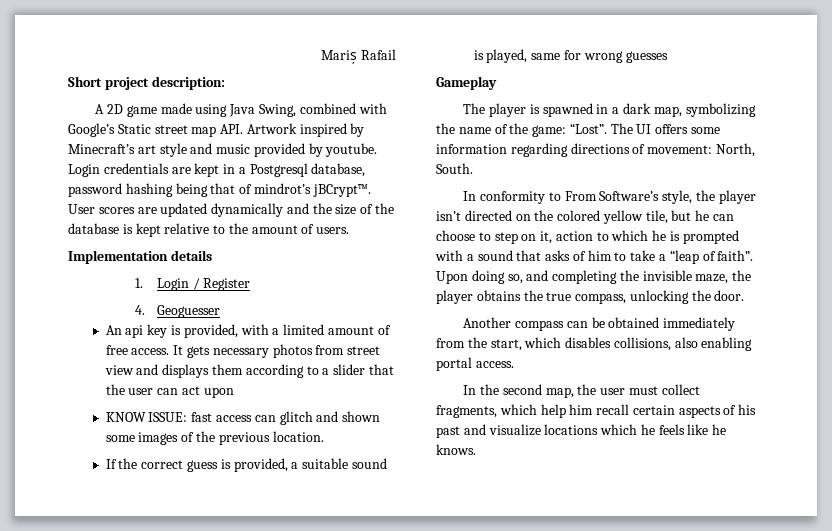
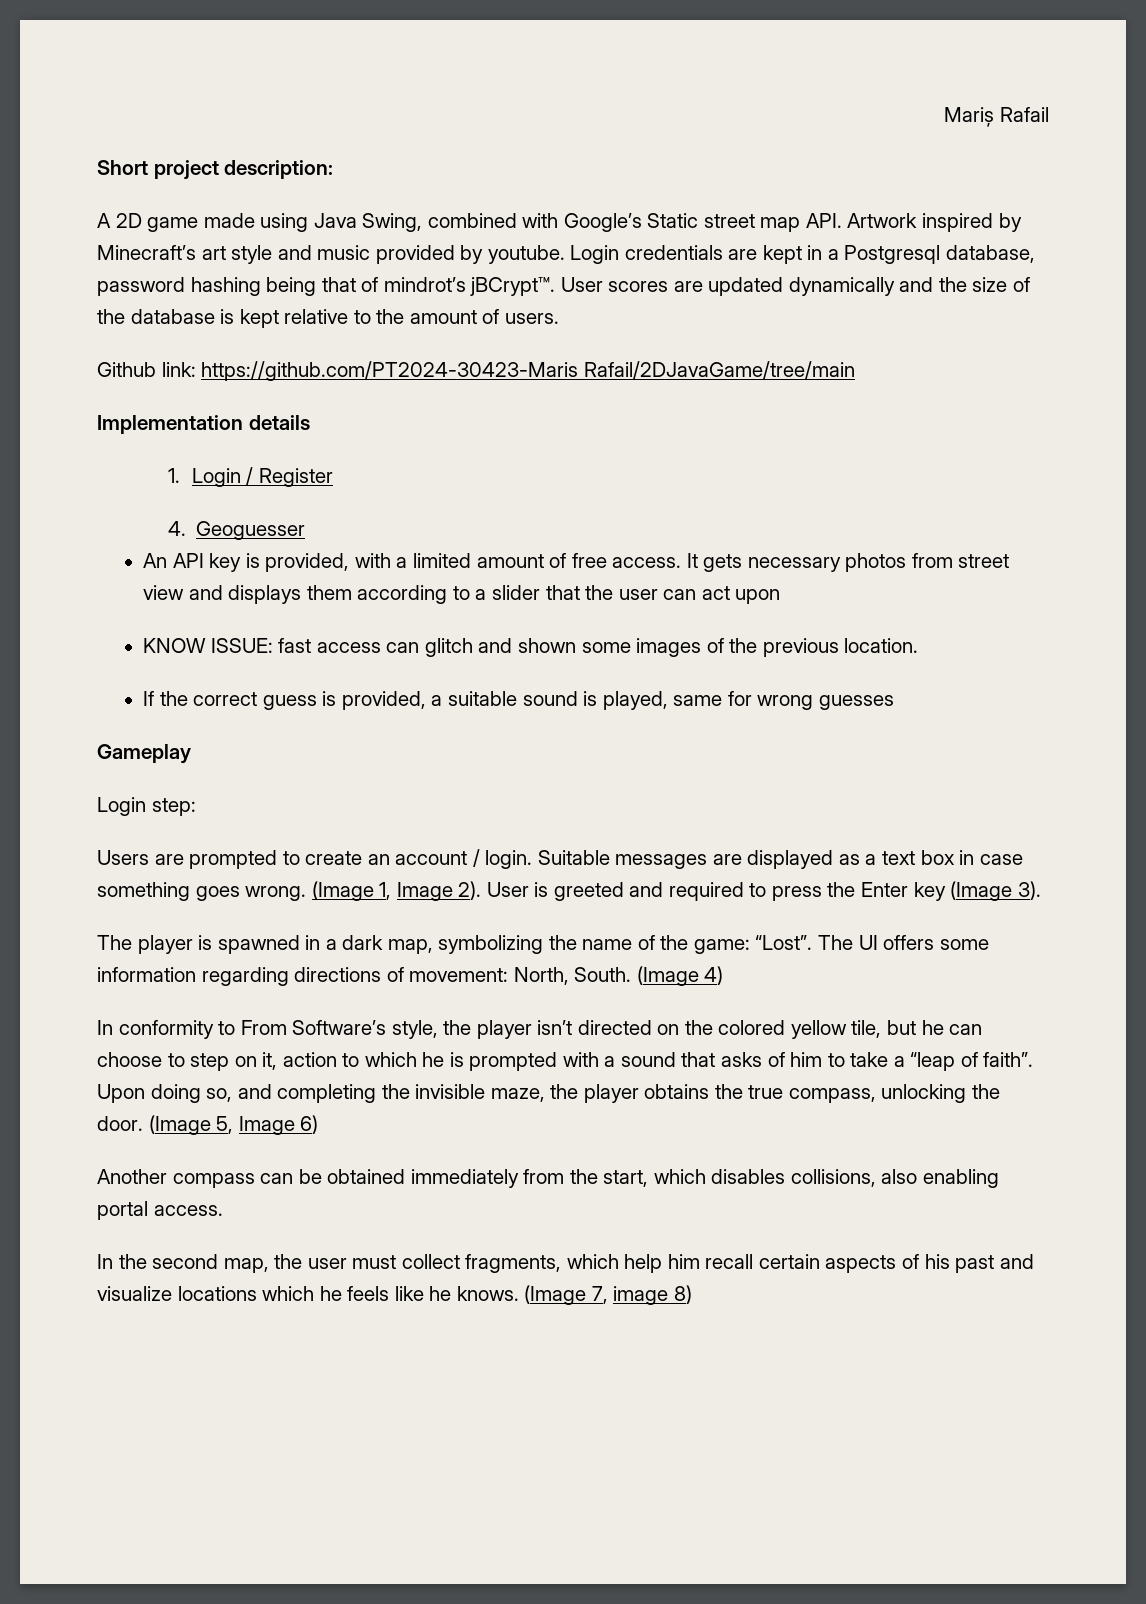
(350, 230) none -> [97,361,855,381] // Github link: https://github.com/PT2024-30423-Maris Rafail/2DJavaGame/tree/main
[125,325,144,338] api -> [172,553,204,568] API
(497, 83) none -> [97,797,196,816] [97,849,1023,869] [97,881,1041,901] // Login step: // Users are prompted to create an account / login. Suitable messages are displayed as a text box in case something goes wrong. (Image 1, Image 2). User is greeted and required to press the Enter key (Image 3).
(473, 168) none -> [636,966,724,986] (Image 4)
(745, 295) none -> [148,1115,319,1135] (Image 5, Image 6)
(476, 449) none -> [524,1285,692,1305] (Image 7, image 8)

